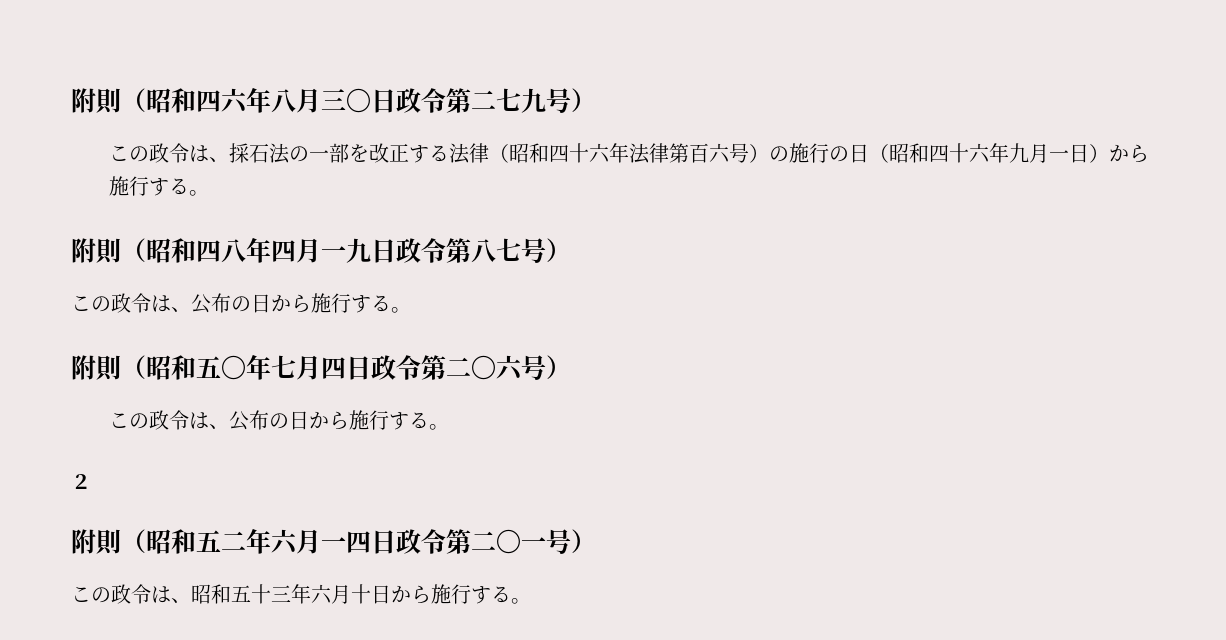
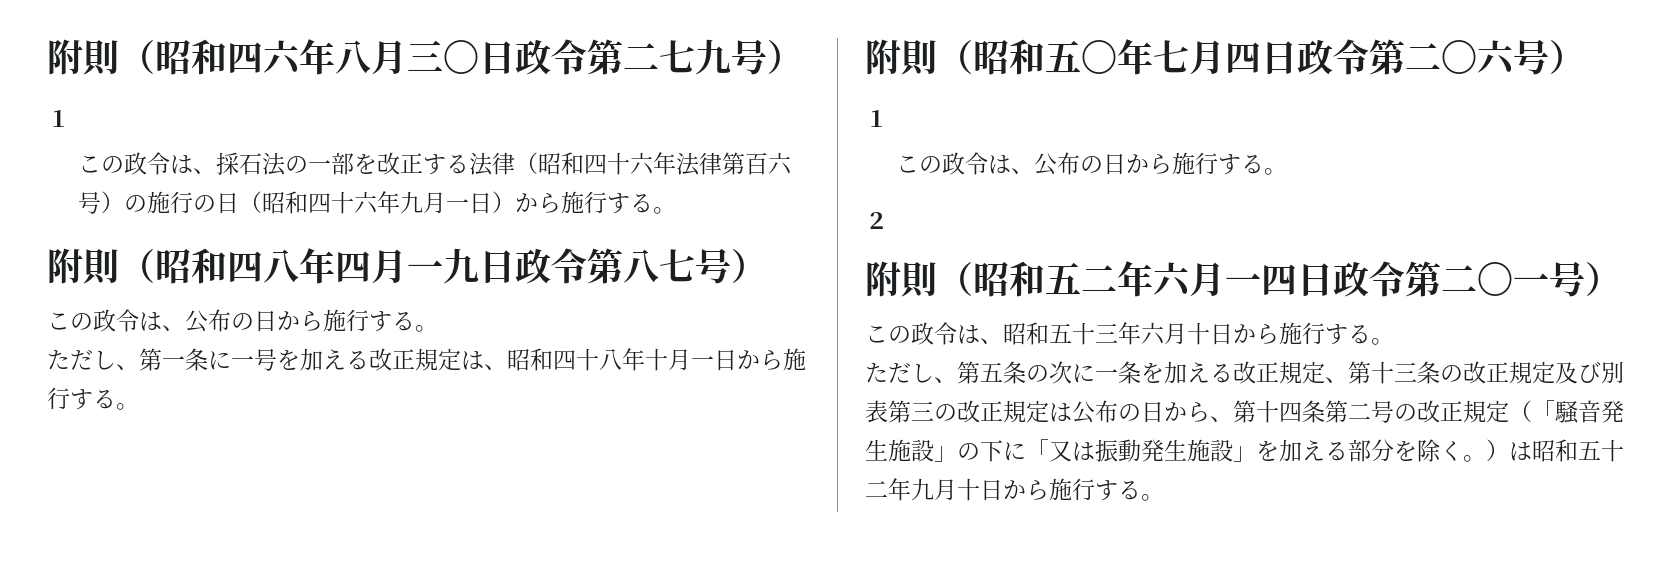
(596, 100) none -> [47,110,70,127] // １
(411, 310) none -> [47,348,806,371] [47,387,139,410] // ただし、第一条に一号を加える改正規定は、昭和四十八年十月一日から施行する。
(571, 367) none -> [865,110,888,127] // １
(531, 601) none -> [865,361,1624,384] [865,400,1624,424] [865,439,1624,462] [865,478,1164,501] // ただし、第五条の次に一条を加える改正規定、第十三条の改正規定及び別表第三の改正規定は公布の日から、第十四条第二号の改正規定（「騒音発生施設」の下に「又は振動発生施設」を加える部分を除く。）は昭和五十二年九月十日から施行する。

